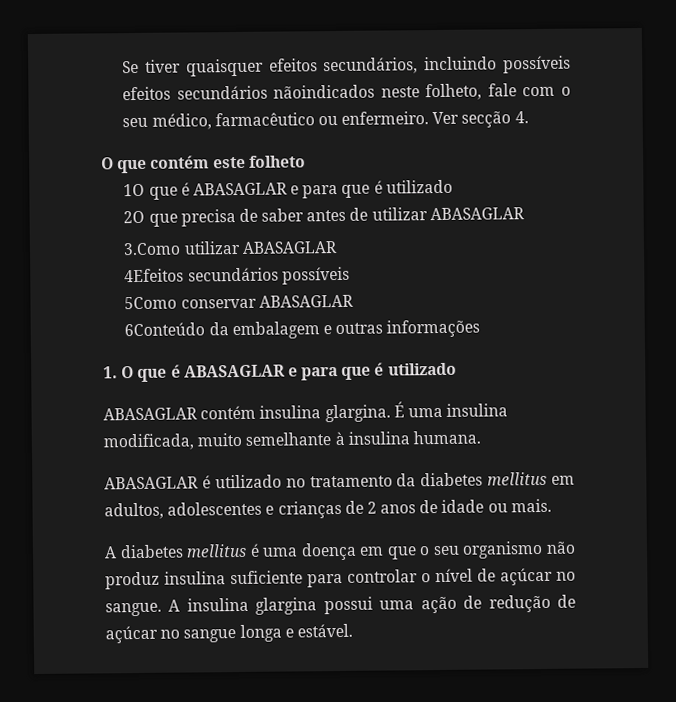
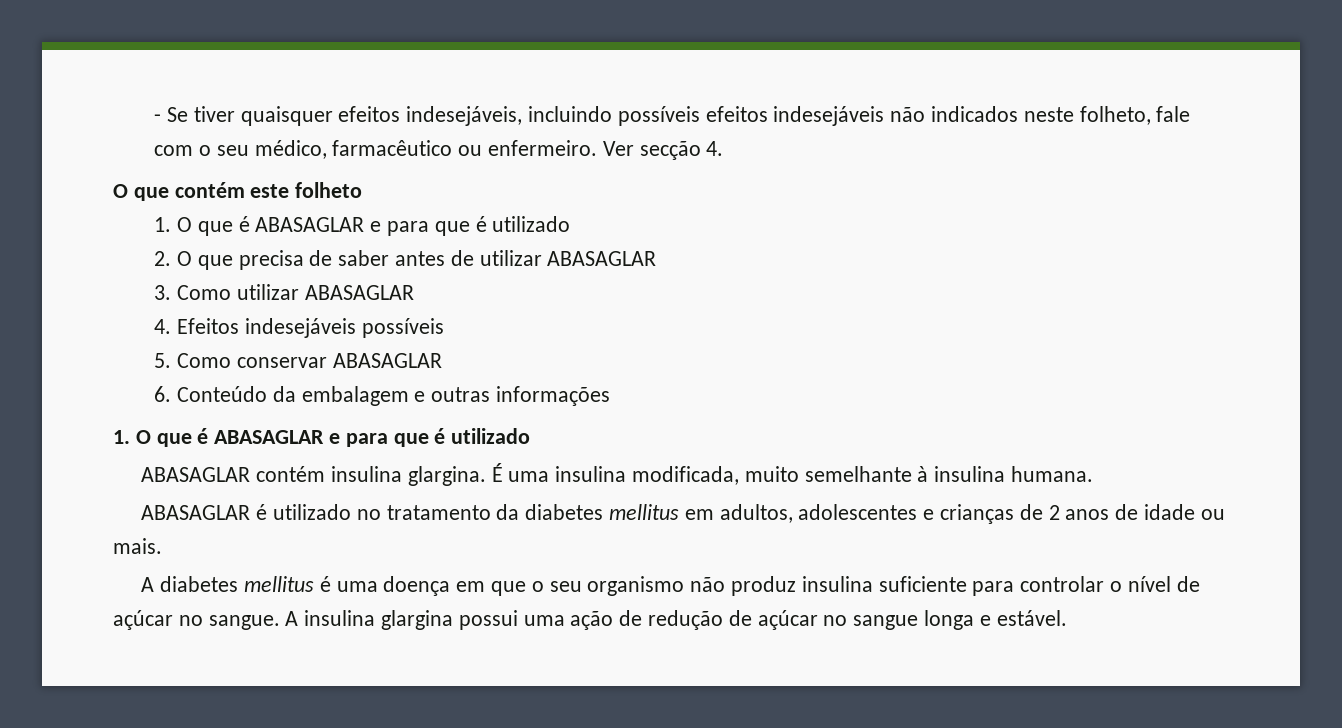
(122, 67) none -> [154,114,162,122] -
[323,57,419,75] secundários, -> [406,106,523,126] indesejáveis,
[176,84,376,100] secundários nãoindicados -> [773,106,1018,126] indesejáveis não indicados
[123,179,453,200] [123,210,146,224] 1O que é ABASAGLAR e para que é utilizado // 2O -> [154,216,571,236] [154,251,192,266] 1. O que é ABASAGLAR e para que é utilizado // 2. O
[123,240,338,256] [124,267,279,283] 3.Como utilizar ABASAGLAR // 4Efeitos secundários -> [154,284,414,300] [154,318,356,338] 3. Como utilizar ABASAGLAR // 4. Efeitos indesejáveis
[124,296,178,310] 5Como -> [154,353,231,368] 5. Como
[124,322,206,337] 6Conteúdo -> [154,386,267,402] 6. Conteúdo

